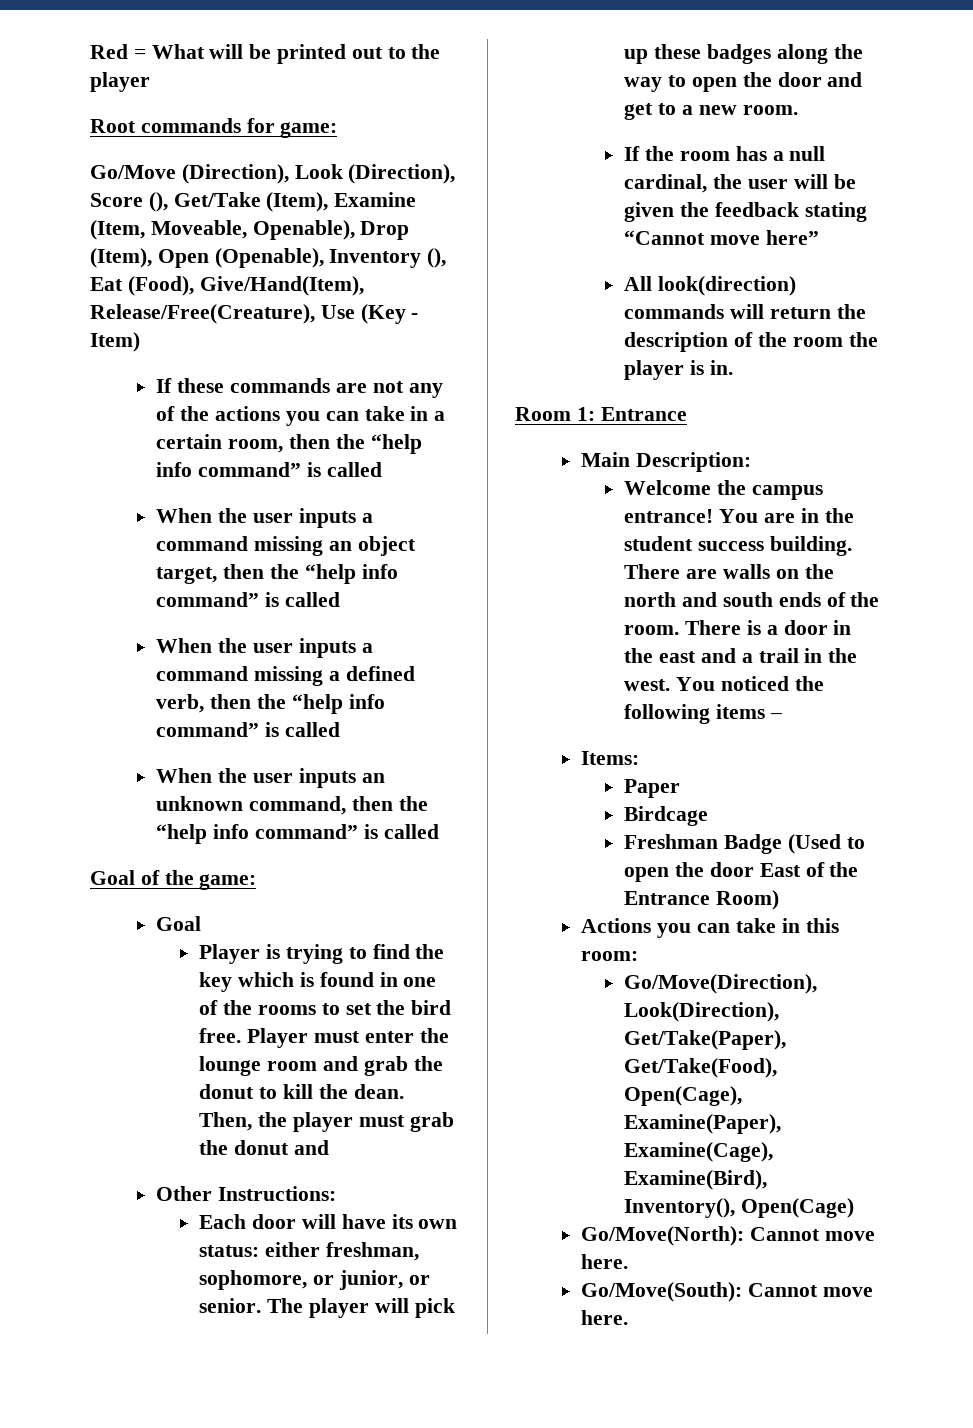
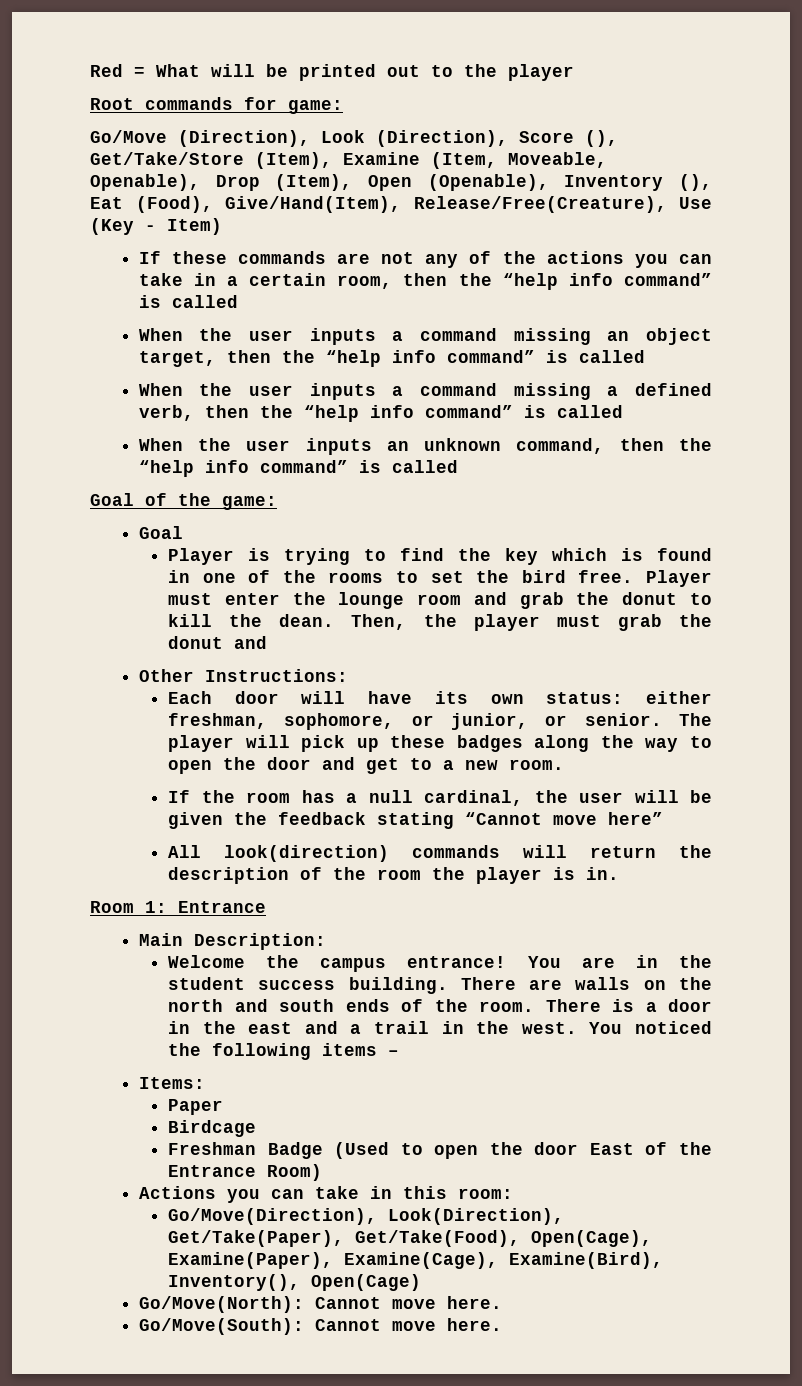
[173,192,261,207] Get/Take -> [90,152,244,165] Get/Take/Store

